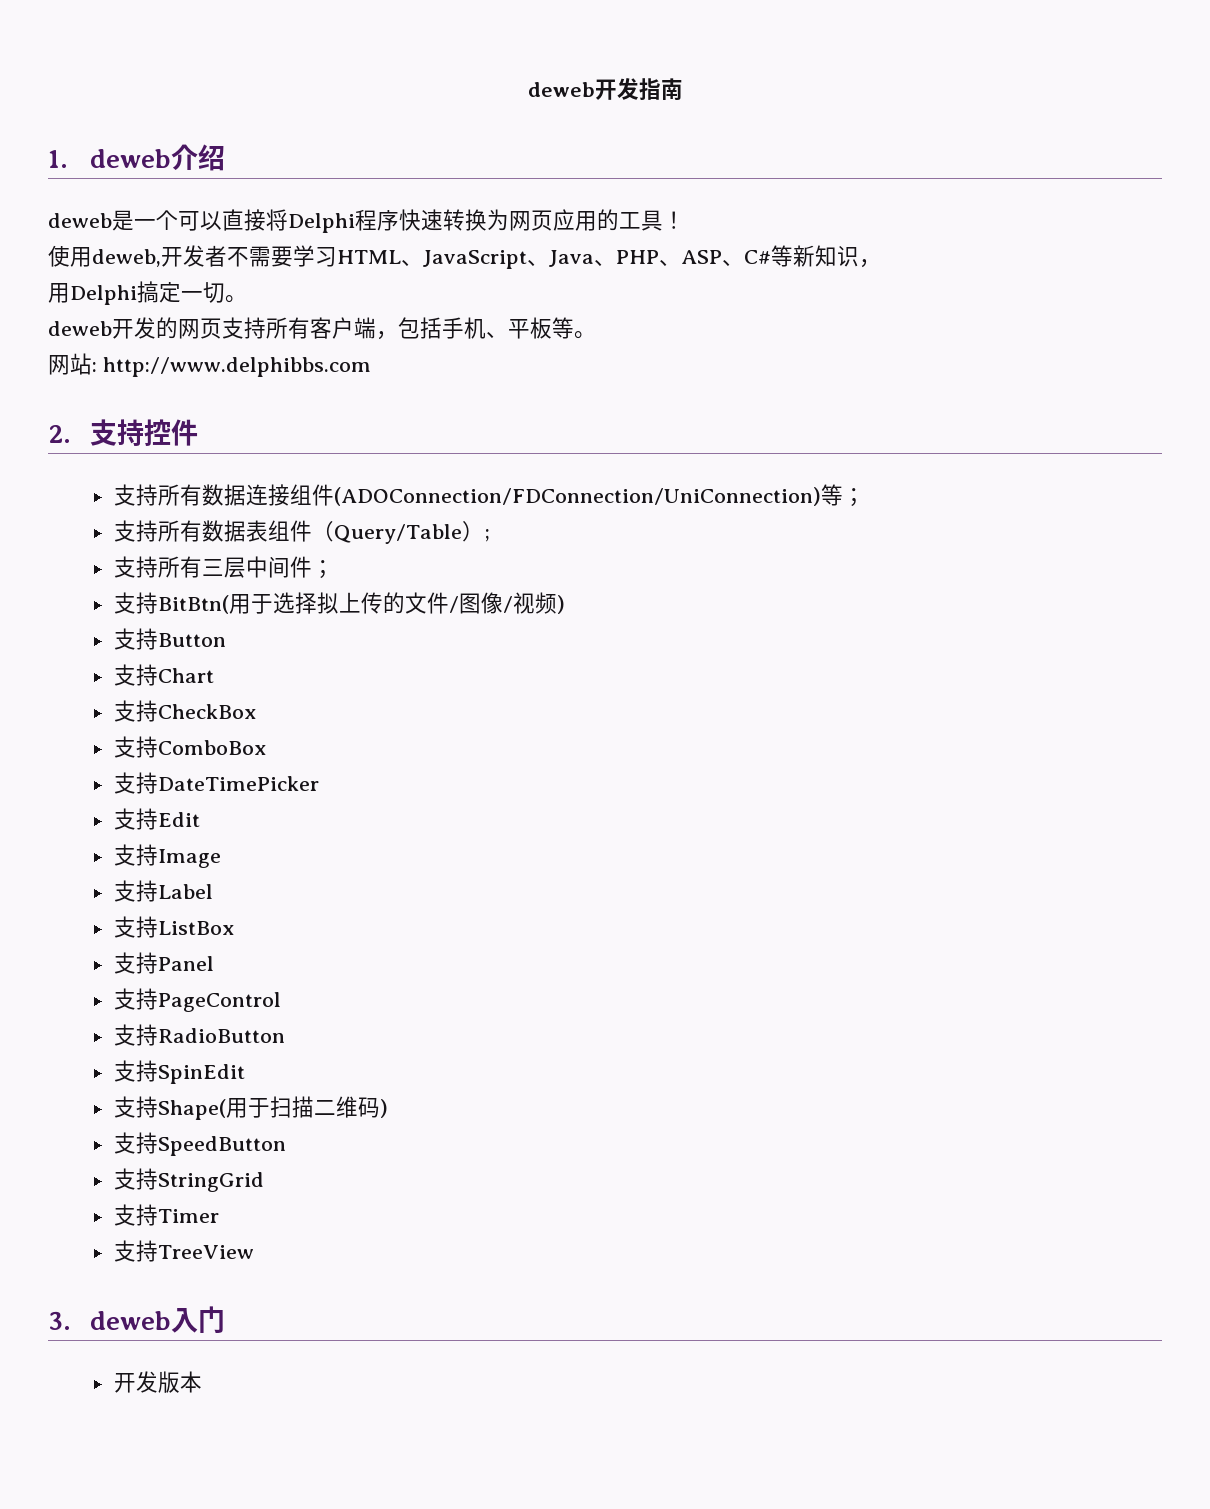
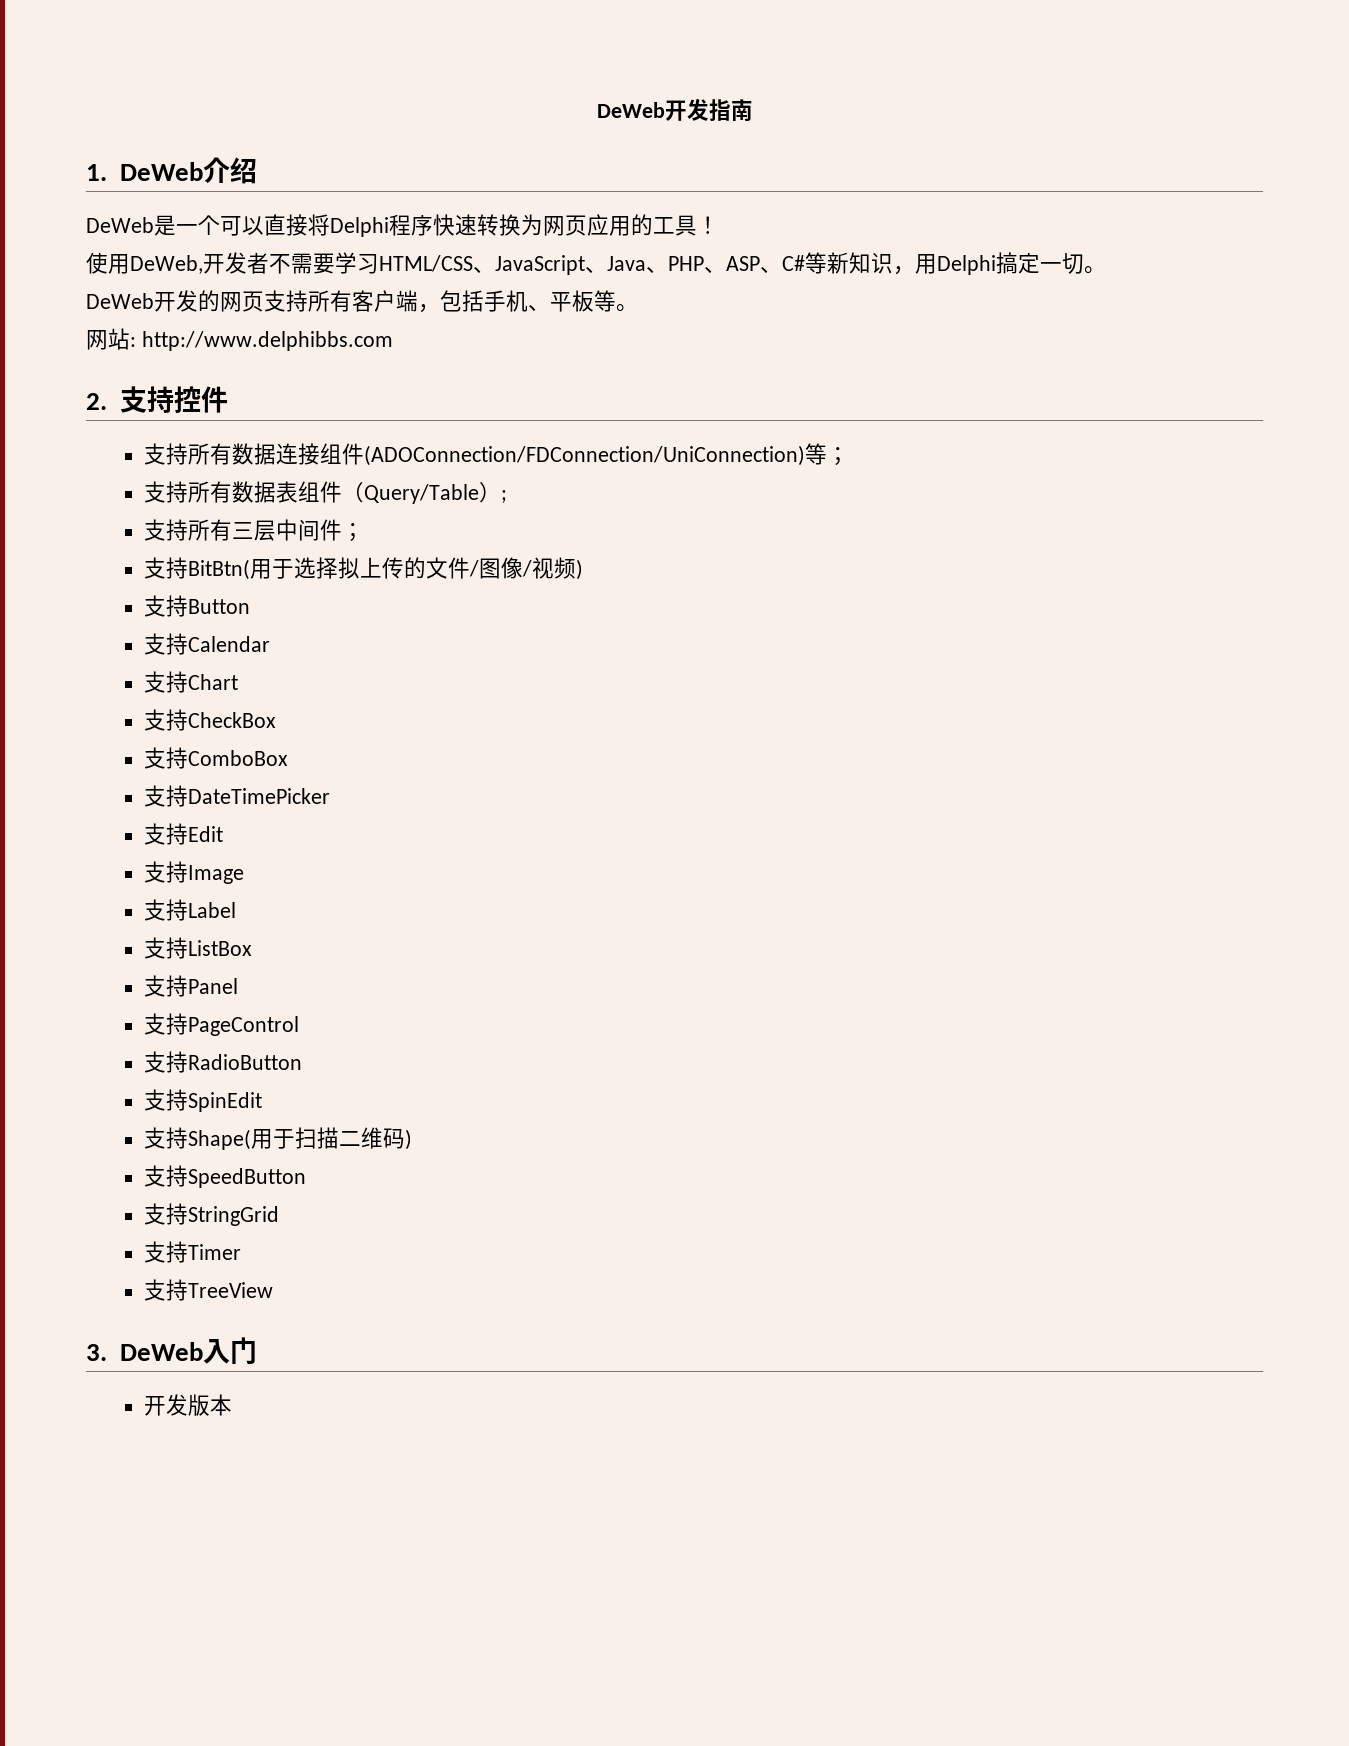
[527,82,595,97] deweb -> [596,102,665,118] DeWeb
[90,149,172,168] deweb -> [120,162,204,181] DeWeb
[48,213,112,228] deweb -> [86,217,154,233] DeWeb
[92,249,161,267] deweb, -> [130,255,203,274] DeWeb,
[337,250,401,264] HTML -> [379,255,473,272] HTML/CSS
(881, 263) // -> (915, 270) none
[48,321,112,336] deweb -> [86,293,154,309] DeWeb
(226, 640) none -> [143,633,270,655] // 支持Calendar
[90,1311,172,1330] deweb -> [120,1342,204,1361] DeWeb

